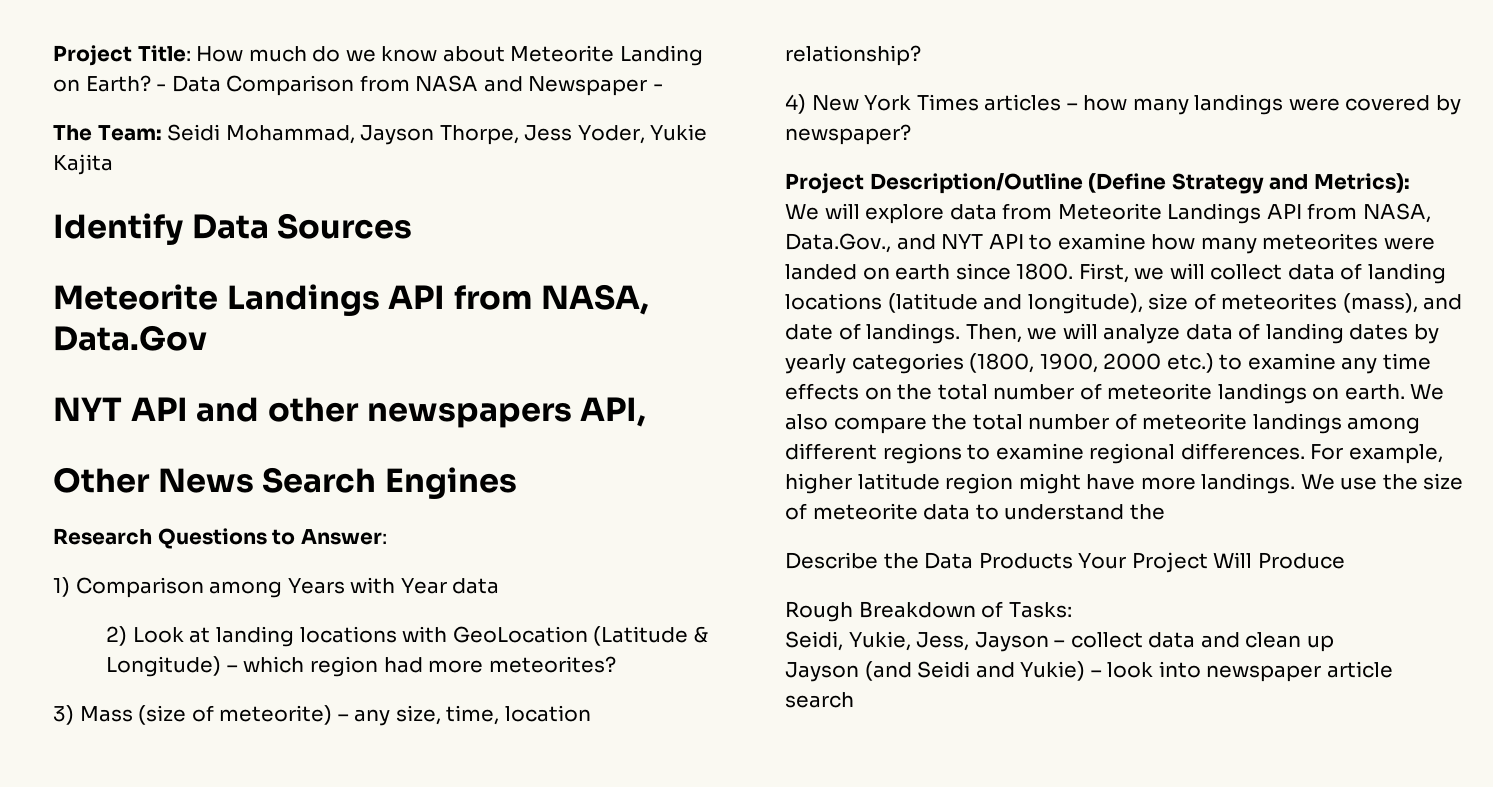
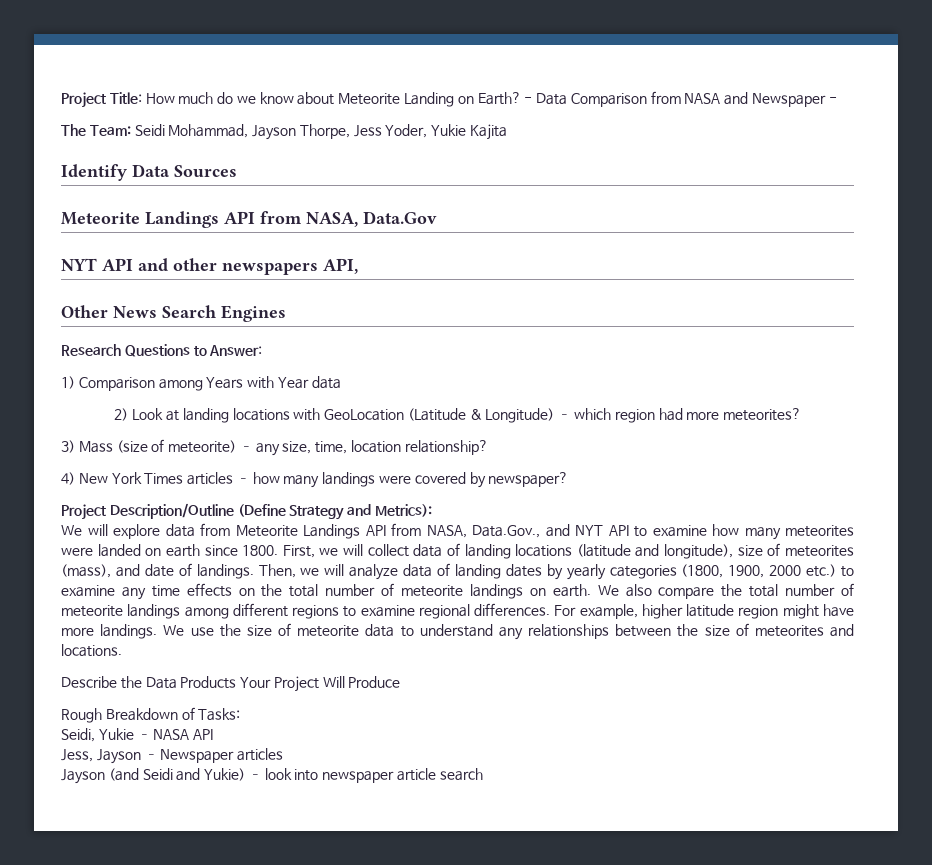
[1129,504,1165,520] the -> [498,623,854,640] [61,644,122,657] any relationships between the size of meteorites and locations.
[848,631,1334,652] Yukie, Jess, Jayson – collect data and clean up -> [98,728,214,740] [61,748,284,764] Yukie – NASA API // Jess, Jayson – Newspaper articles

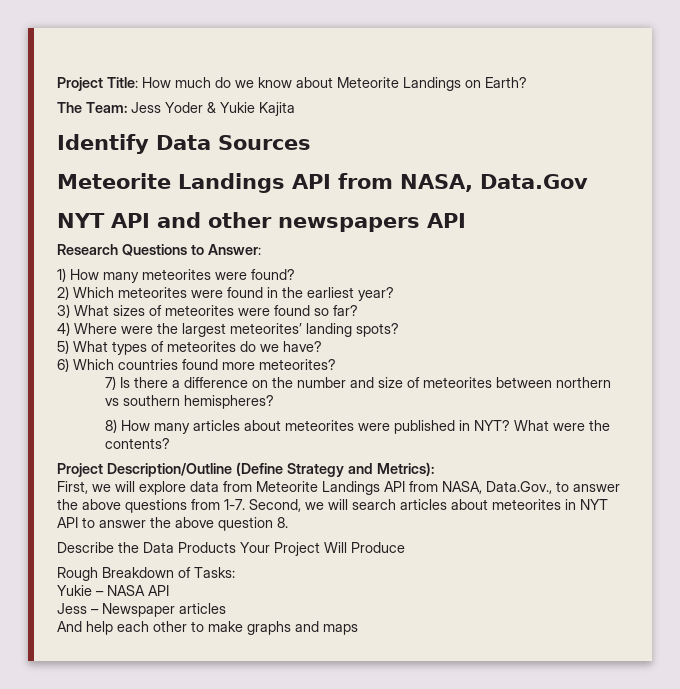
[404,92,455,107] Landing -> [403,77,461,91] Landings
[524,91,837,107] [61,124,428,140] - Data Comparison from NASA and Newspaper - // The Team: Seidi Mohammad, Jayson Thorpe, Jess Yoder, -> [57,102,216,113] // The Team: Jess Yoder &
[323,258,358,274] [61,305,286,322] API, // Other News Search Engines -> [427,213,466,228] API
[78,376,341,391] [114,408,802,423] [61,439,488,456] [61,472,569,488] Comparison among Years with Year data // 2) Look at landing locations with GeoLocation (Latitude & Longitude) – which region had more meteorites? // 3) Mass (size of meteorite) – any size, time, location relationship? // 4) New York Times articles – how many landings were covered by newspaper? -> [70,269,295,283] [57,286,394,301] [57,304,358,318] [57,322,399,337] [57,340,322,355] [57,358,336,372] [105,376,612,390] [105,395,275,409] [105,419,611,434] [105,438,171,449] How many meteorites were found? // 2) Which meteorites were found in the earliest year? // 3) What sizes of meteorites were found so far? // 4) Where were the largest meteorites’ landing spots? // 5) What types of meteorites do we have? // 6) Which countries found more meteorites? // 7) Is there a difference on the number and size of meteorites between northern vs southern hemispheres? // 8) How many articles about meteorites were published in NYT? What were the contents?
[61,525,82,536] We -> [57,481,111,494] First, we
[545,524,854,540] [61,543,855,559] [61,563,854,580] [61,583,854,600] [61,603,854,619] [61,623,854,640] [61,644,122,657] and NYT API to examine how many meteorites were landed on earth since 1800. First, we will collect data of landing locations (latitude and longitude), size of meteorites (mass), and date of landings. Then, we will analyze data of landing dates by yearly categories (1800, 1900, 2000 etc.) to examine any time effects on the total number of meteorite landings on earth. We also compare the total number of meteorite landings among different regions to examine regional differences. For example, higher latitude region might have more landings. We use the size of meteorite data to understand any relationships between the size of meteorites and locations. -> [556,481,620,492] [57,499,608,513] [57,517,288,531] to answer the above questions from 1-7. Second, we will search articles about meteorites in NYT API to answer the above question 8.
[61,728,95,742] Seidi, -> (235, 572) none
[61,749,141,764] Jess, Jayson -> [57,603,87,614] Jess
[61,768,483,784] Jayson (and Seidi and Yukie) – look into newspaper article search -> [57,621,358,635] And help each other to make graphs and maps

